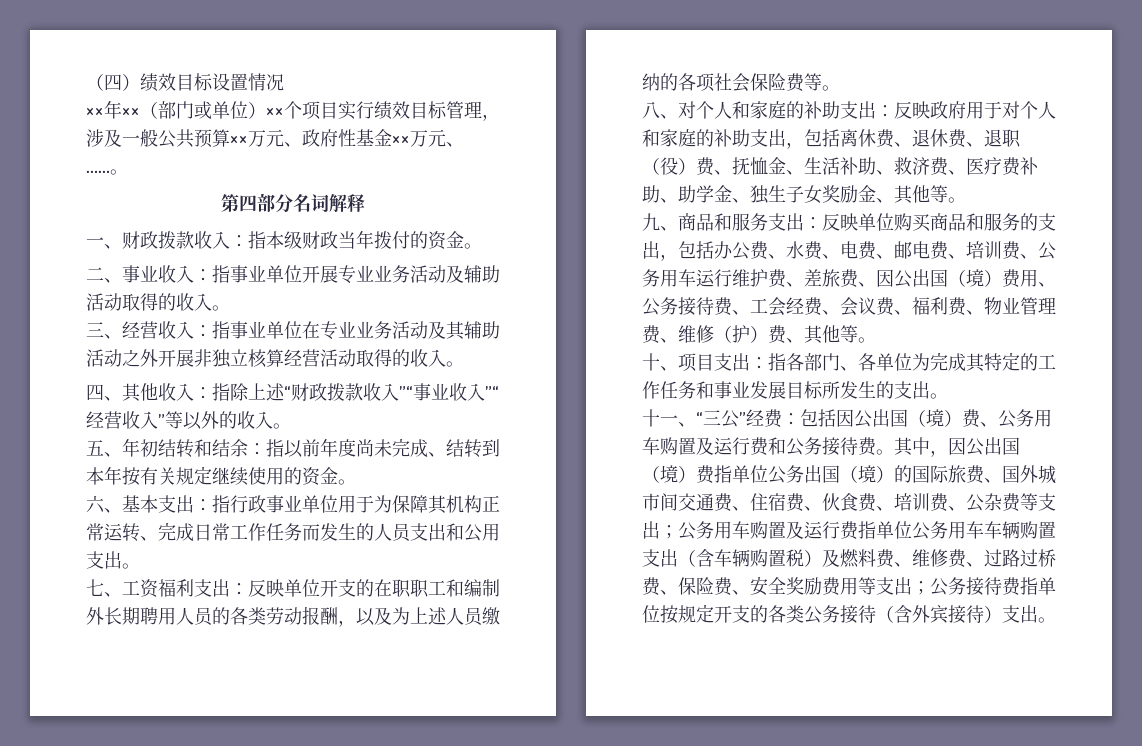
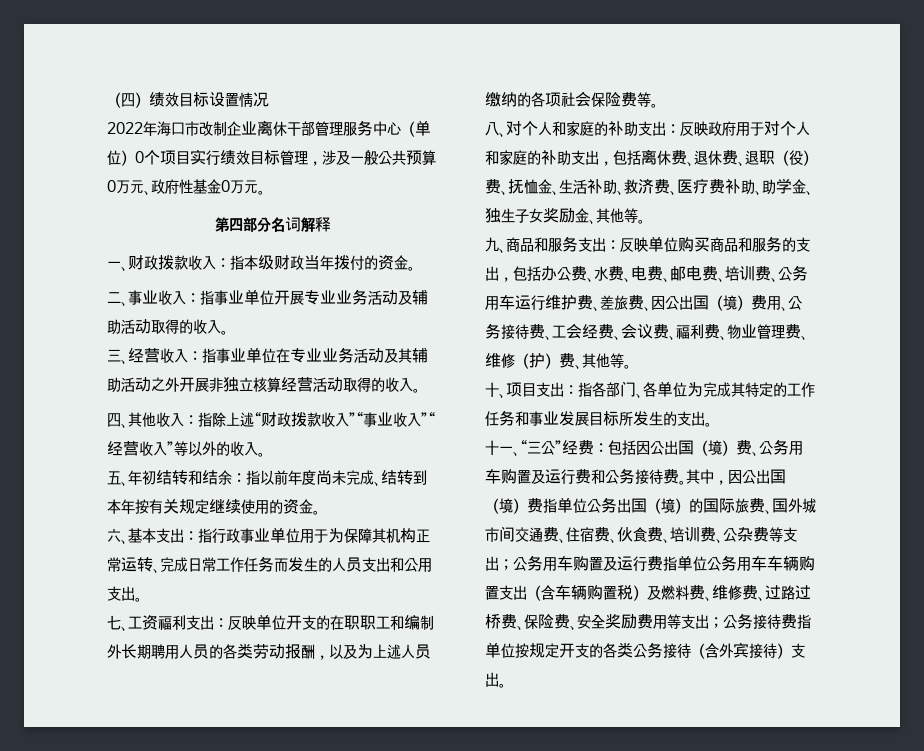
[86,100,284,119] ××年××（部门或单位）×× -> [107,120,431,137] [107,150,144,166] 2022年海口市改制企业离休干部管理服务中心（单位）0
[230,136,248,145] ×× -> [107,180,116,192] 0
[392,129,464,147] [86,170,110,173] ××万元、…… -> [221,180,258,194] 0万元

